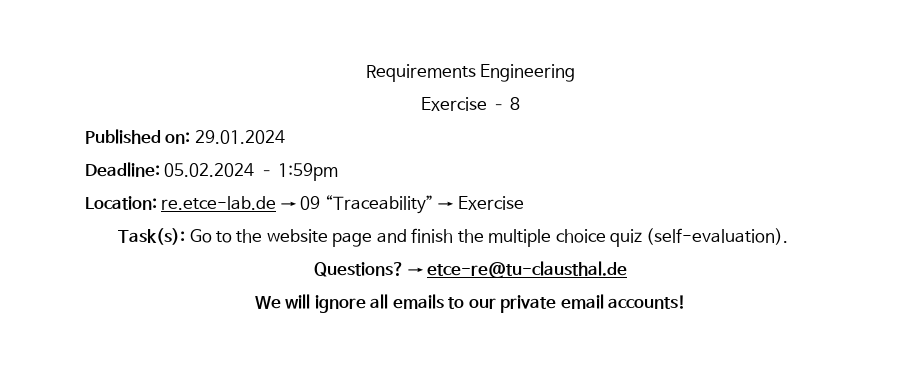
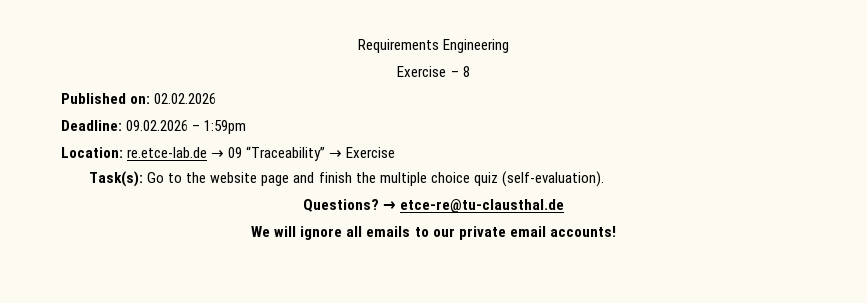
[194,130,285,144] 29.01.2024 -> [154,93,217,104] 02.02.2026
[164,163,255,177] 05.02.2024 -> [126,120,189,131] 09.02.2026

